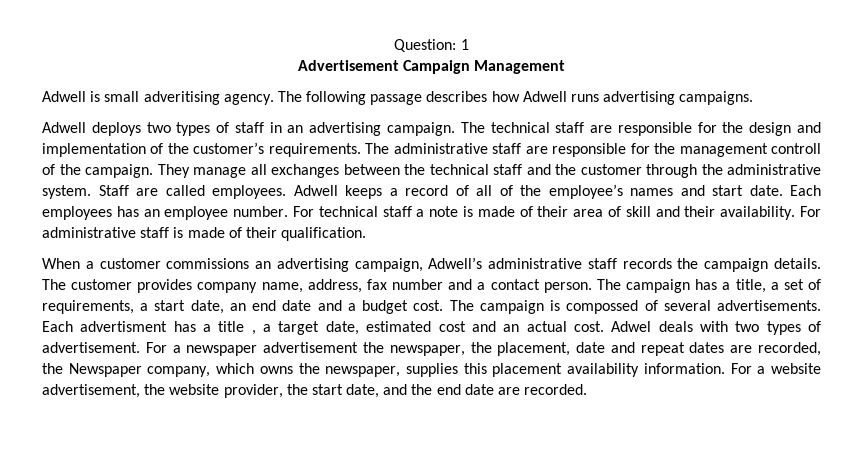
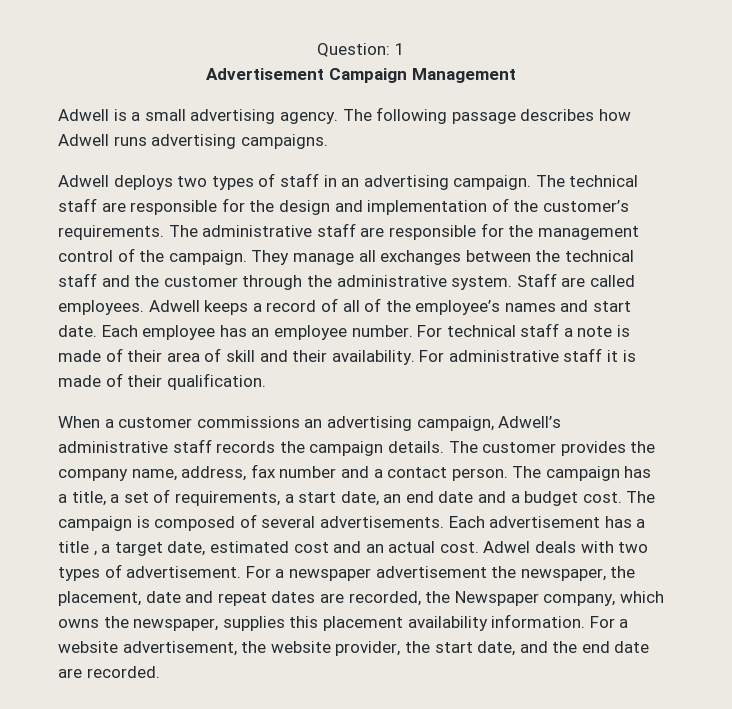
[104,91,220,105] small adveritising -> [131,109,276,124] a small advertising
[770,143,821,154] controll -> [58,250,113,262] control
[42,206,112,220] employees -> [142,325,216,340] employee
(170, 232) none -> [607,350,619,362] it
(193, 286) none -> [630,441,656,453] the
[566,300,639,314] compossed -> [154,516,236,531] composed
[80,321,168,332] advertisment -> [489,516,601,528] advertisement

